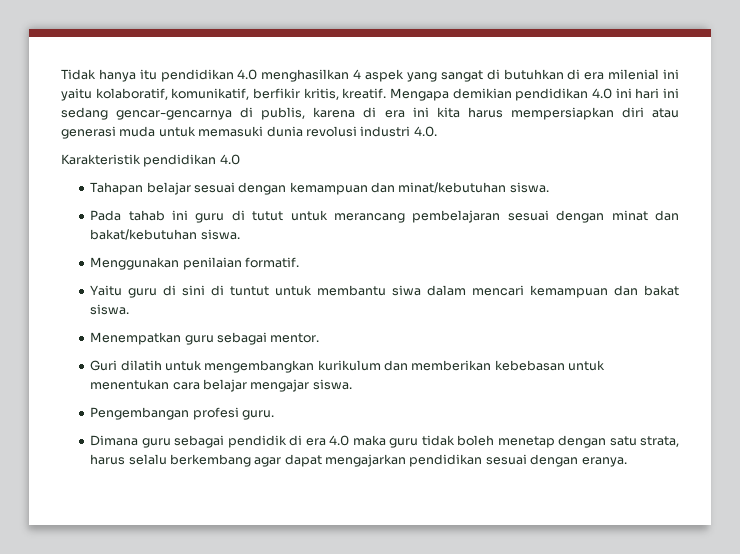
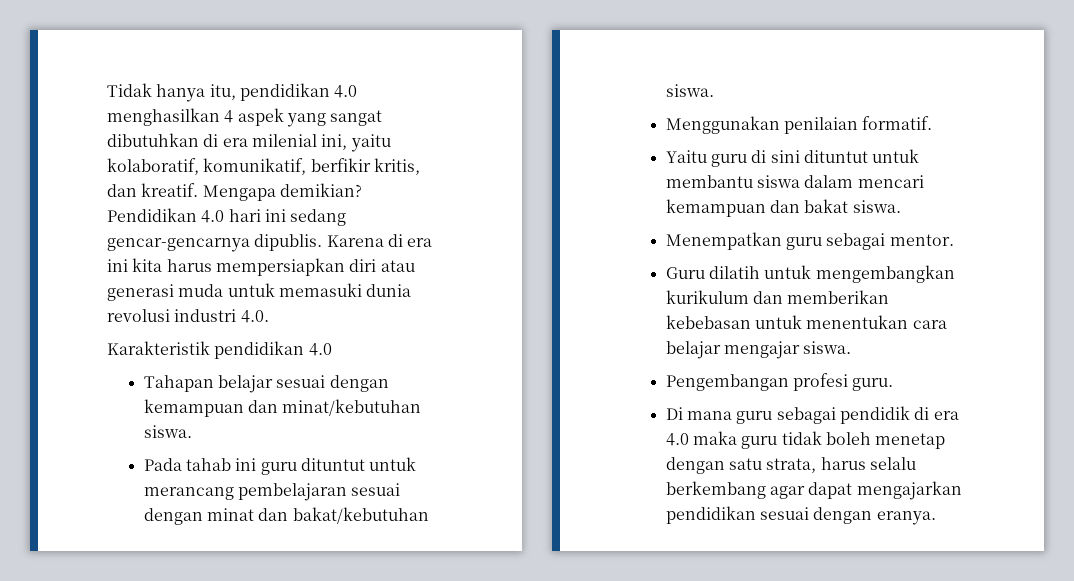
[139,69,157,80] itu -> [209,84,236,100] itu,
[486,69,564,80] di butuhkan -> [107,133,199,147] dibutuhkan
[663,69,680,79] ini -> [321,134,348,150] ini,
(339, 94) none -> [107,184,137,197] dan
[452,88,632,101] demikian pendidikan 4.0 ini -> [279,183,362,197] [107,208,225,223] demikian? Pendidikan 4.0
[240,107,356,120] di publis, karena -> [254,234,384,251] dipublis. Karena
[231,210,284,221] di tutut -> [301,458,366,471] dituntut
[211,285,270,296] di tuntut -> [804,150,869,163] dituntut
[392,285,422,296] siwa -> [757,175,801,188] siswa
[90,360,118,371] Guri -> [665,267,705,279] Guru
[90,435,139,446] Dimana -> [665,407,733,420] Di mana

